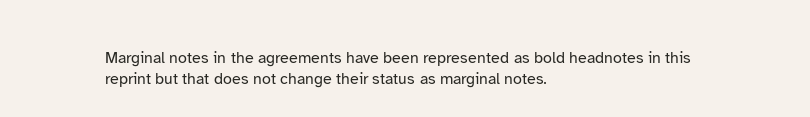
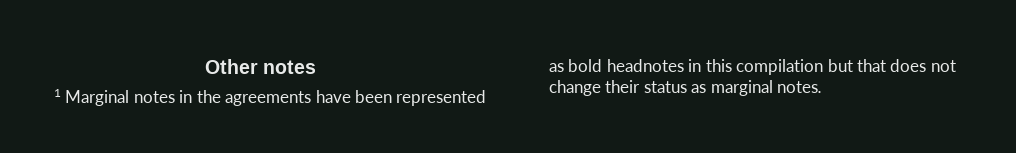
(105, 59) none -> [204,59,317,74] [53,89,61,97] Other notes // 1
[105,72,152,87] reprint -> [736,59,824,75] compilation

